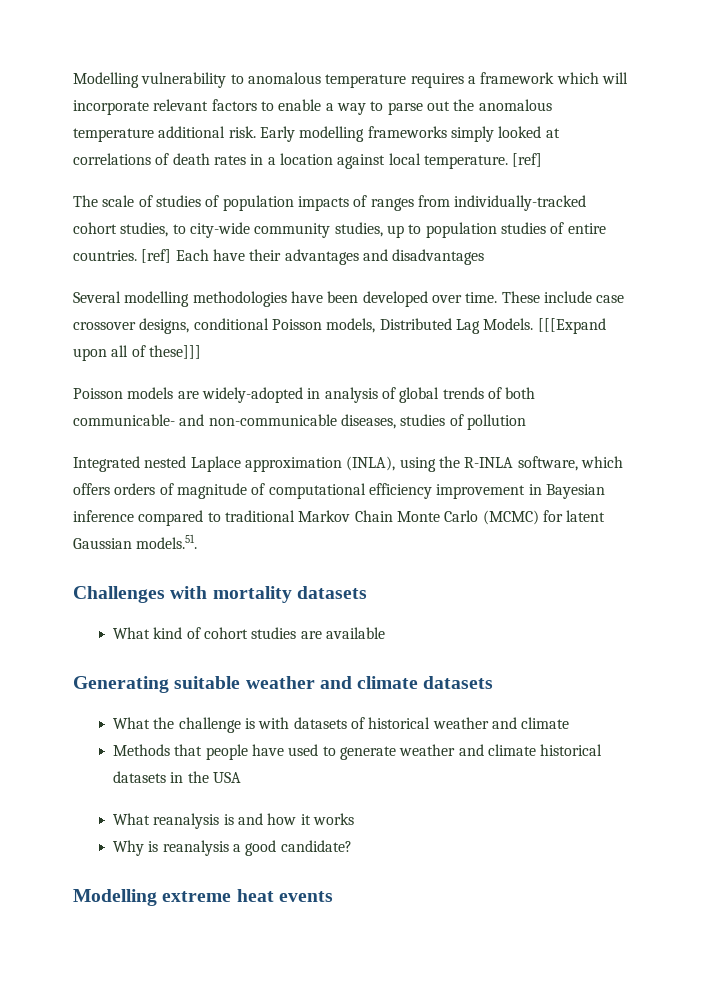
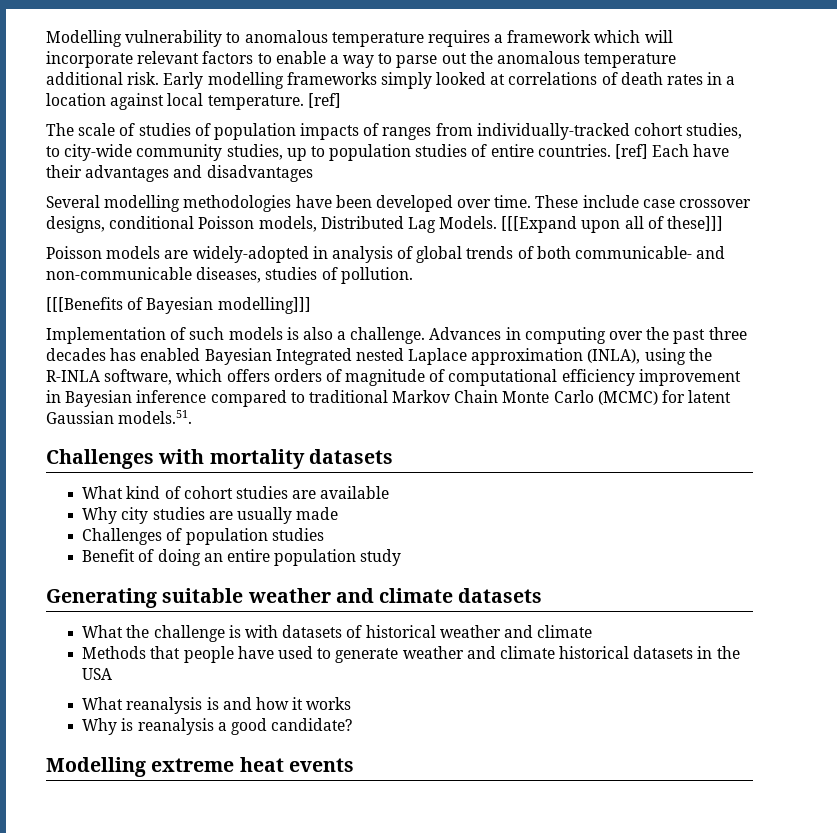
[466,414,526,430] pollution // -> [340,267,413,284] [46,297,311,314] [46,327,747,344] [46,348,272,365] pollution. // [[[Benefits of Bayesian modelling]]] // Implementation of such models is also a challenge. Advances in computing over the past three decades has enabled Bayesian
(386, 633) none -> [82,507,339,524] [82,528,324,545] [82,549,402,566] // Why city studies are usually made // Challenges of population studies // Benefit of doing an entire population study

